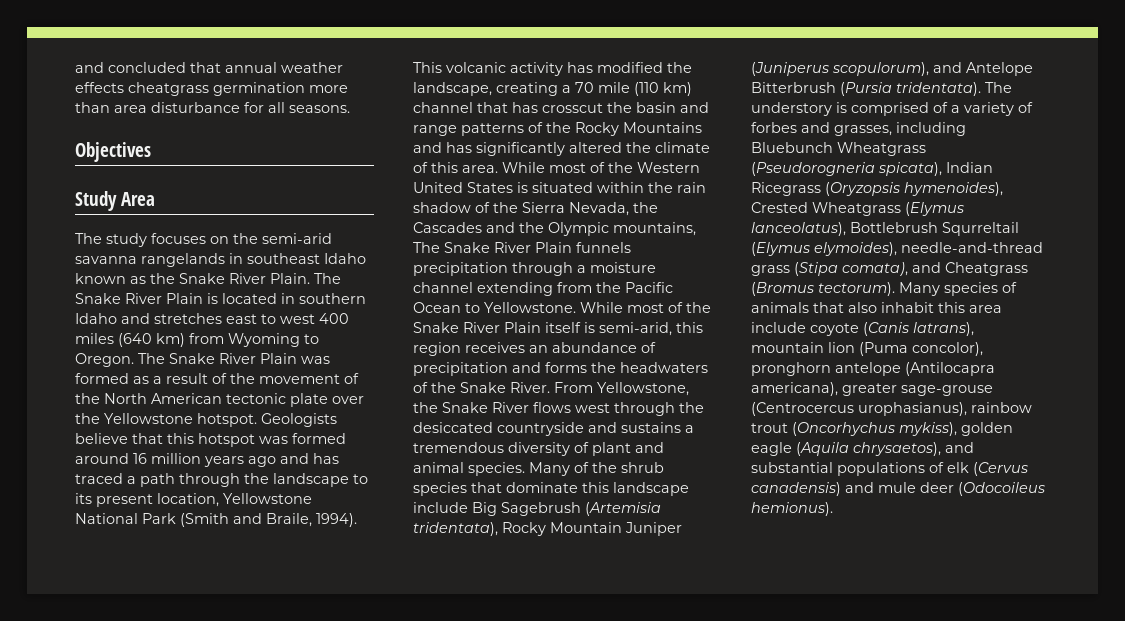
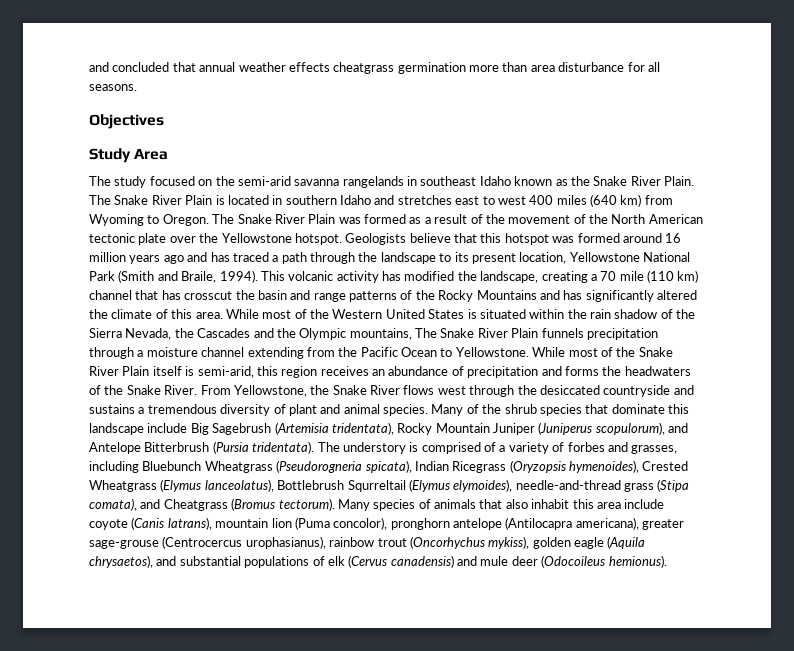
[151,233,206,244] focuses -> [149,176,195,186] focused

